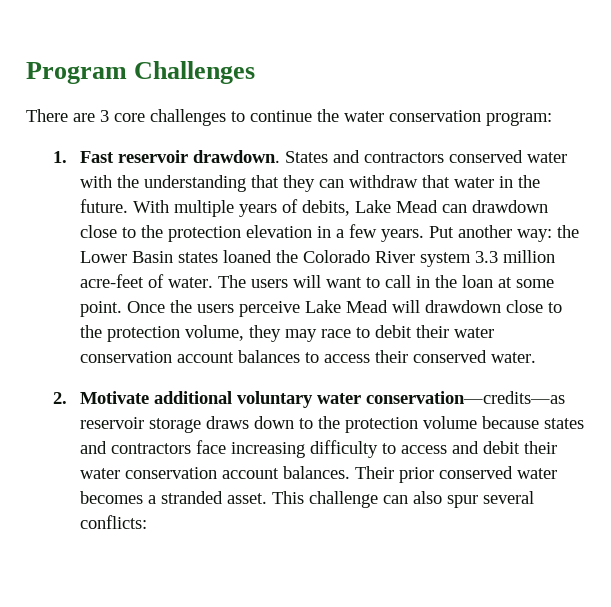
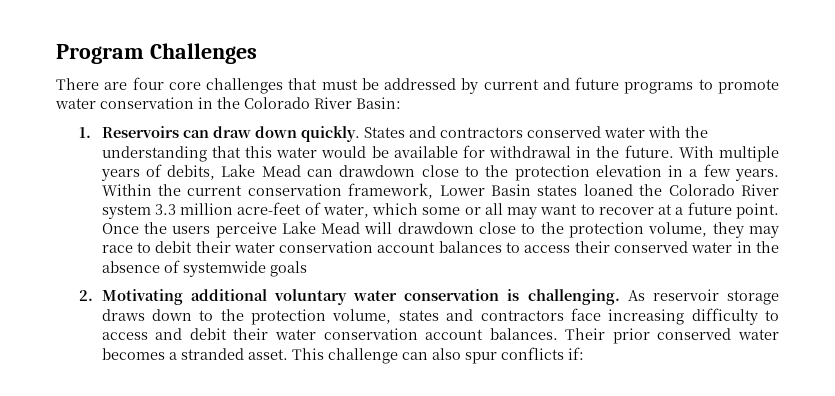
[100,110,109,122] 3 -> [132,77,164,90] four
[231,109,552,126] [53,150,281,163] to continue the water conservation program: // 1. Fast reservoir drawdown. -> [288,77,779,94] [55,97,401,109] [78,126,360,142] that must be addressed by current and future programs to promote water conservation in the Colorado River Basin: // 1. Reservoirs can draw down quickly.
[283,175,495,192] they can withdraw that water -> [244,145,572,158] this water would be available for withdrawal
[429,225,580,242] Put another way: the -> [101,183,434,199] Within the current conservation framework,
[168,275,555,288] water. The users will want to call in the loan at some -> [322,202,732,219] water, which some or all may want to recover at a future
[491,352,537,363] water. -> [691,241,780,253] [101,260,307,277] water in the absence of systemwide goals
[80,391,150,404] Motivate -> [101,289,183,305] Motivating
[366,391,566,404] conservation―credits―as -> [404,289,645,305] conservation is challenging. As
[423,416,540,429] volume because -> [332,309,392,324] volume,
[483,491,535,504] [80,515,148,529] several conflicts: -> [500,347,584,360] conflicts if:

